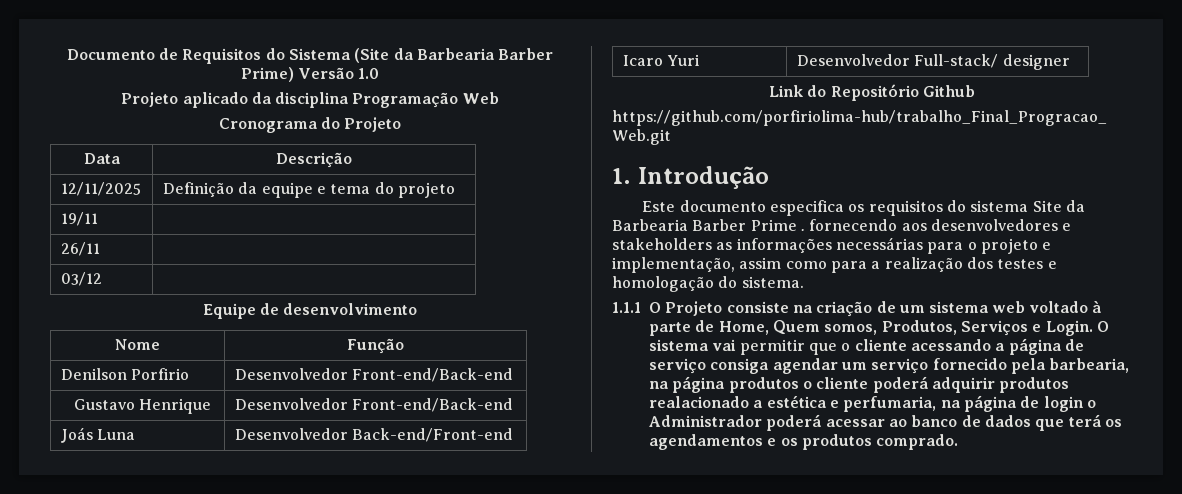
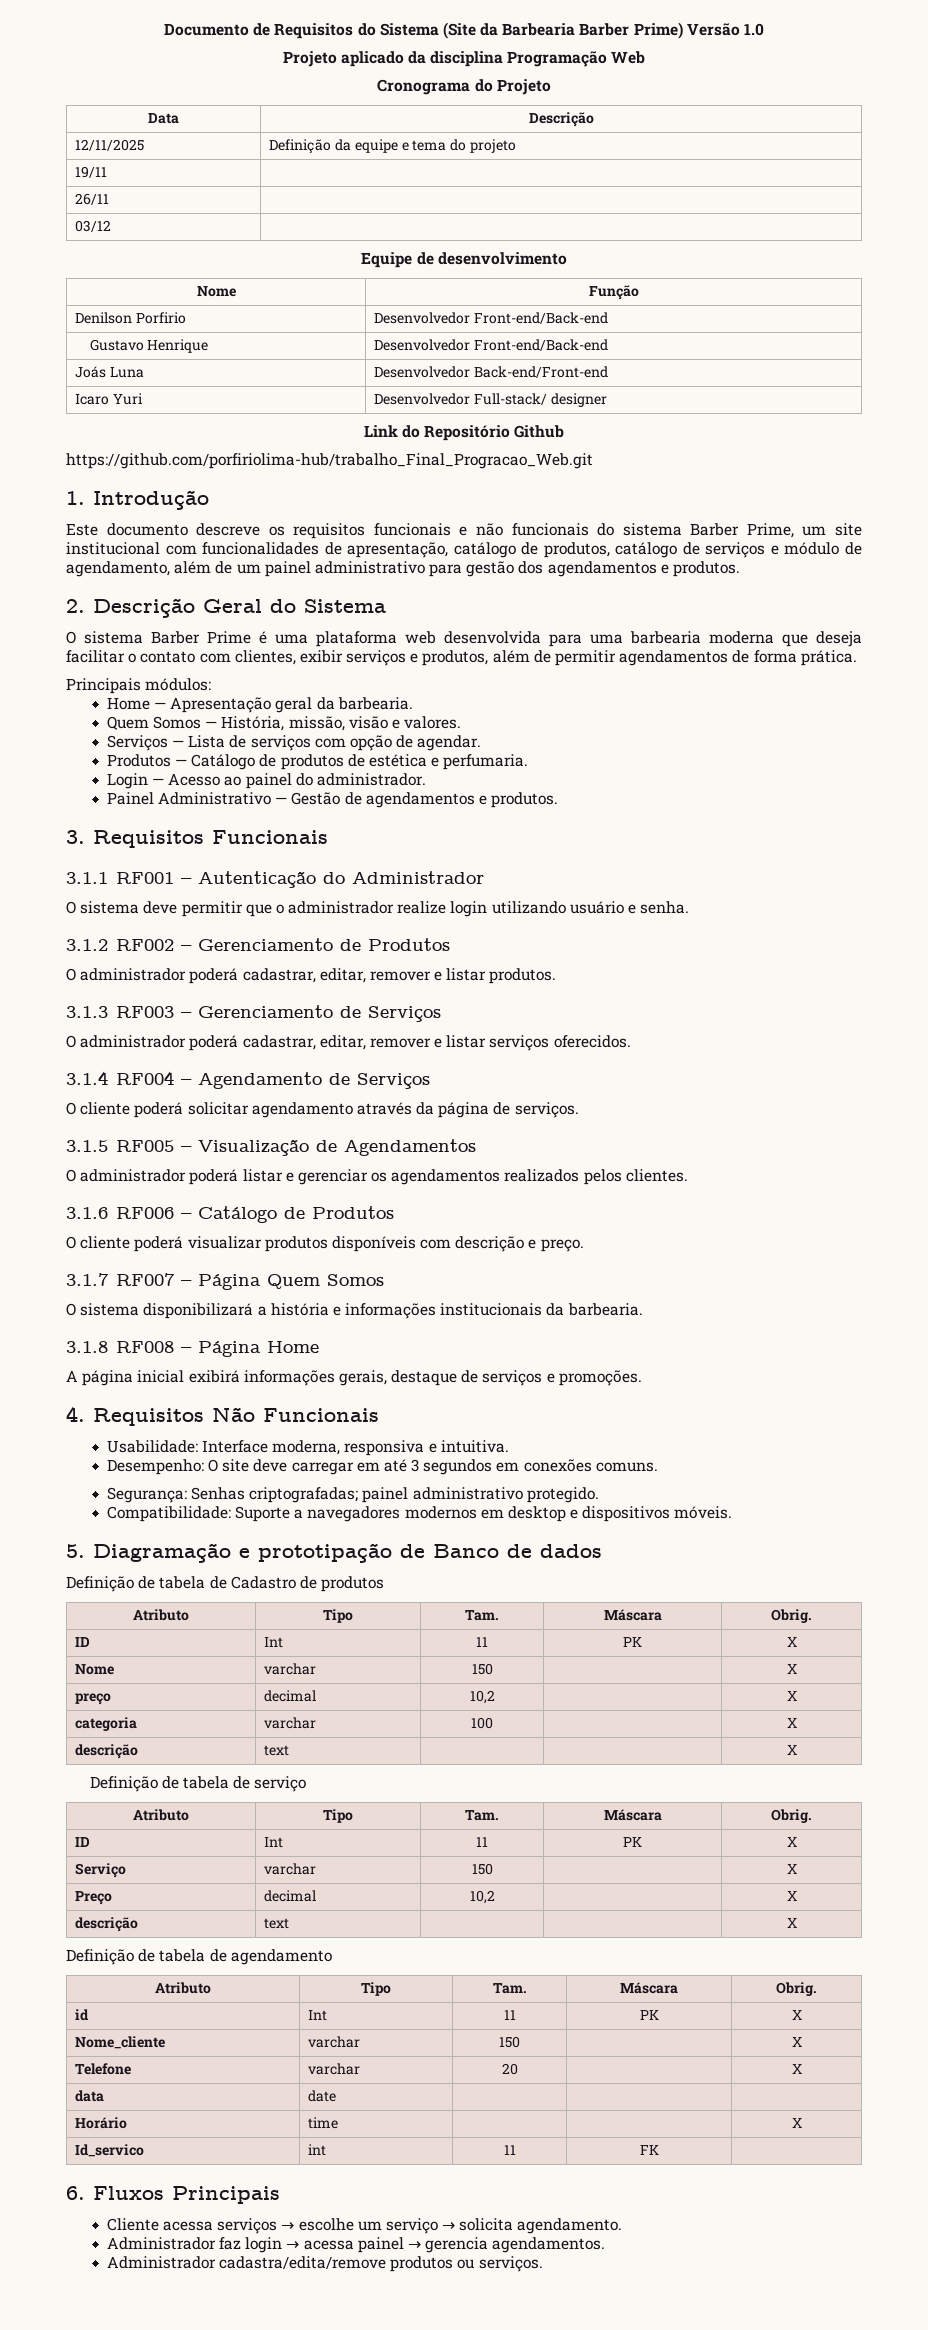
[769,200,844,216] especifica -> [196,523,261,536] descreve
[946,200,1085,212] [612,219,1072,231] [612,237,1052,254] [612,257,1057,273] [612,276,804,292] [612,301,1102,317] [649,320,1109,336] [649,339,737,351] do sistema Site da Barbearia Barber Prime . fornecendo aos desenvolvedores e stakeholders as informações necessárias para o projeto e implementação, assim como para a realização dos testes e homologação do sistema. // 1.1.1 O Projeto consiste na criação de um sistema web voltado à parte de Home, Quem somos, Produtos, Serviços e Login. O sistema vai -> [373,523,862,538] [66,542,863,558] [66,561,741,577] [66,598,386,618] [66,631,862,647] [66,650,857,666] [66,678,212,694] [106,697,413,713] [106,716,462,731] [106,735,482,751] [106,754,529,770] [106,773,426,789] [106,792,559,808] [66,830,328,848] [66,871,484,888] [66,901,178,914] funcionais e não funcionais do sistema Barber Prime, um site institucional com funcionalidades de apresentação, catálogo de produtos, catálogo de serviços e módulo de agendamento, além de um painel administrativo para gestão dos agendamentos e produtos. // 2. Descrição Geral do Sistema // O sistema Barber Prime é uma plataforma web desenvolvida para uma barbearia moderna que deseja facilitar o contato com clientes, exibir serviços e produtos, além de permitir agendamentos de forma prática. // Principais módulos: // Home — Apresentação geral da barbearia. // Quem Somos — História, missão, visão e valores. // Serviços — Lista de serviços com opção de agendar. // Produtos — Catálogo de produtos de estética e perfumaria. // Login — Acesso ao painel do administrador. // Painel Administrativo — Gestão de agendamentos e produtos. // 3. Requisitos Funcionais // 3.1.1 RF001 – Autenticação do Administrador // O sistema deve
[854,338,1084,355] [649,358,1130,374] [649,376,1070,393] [649,395,1096,412] [649,414,1122,431] [649,434,959,450] cliente acessando a página de serviço consiga agendar um serviço fornecido pela barbearia, na página produtos o cliente poderá adquirir produtos realacionado a estética e perfumaria, na página de login o Administrador poderá acessar ao banco de dados que terá os agendamentos e os produtos comprado. -> [288,901,690,917] [66,938,450,951] [66,968,557,984] [66,1005,441,1022] [66,1035,631,1051] [66,1071,430,1089] [66,1102,579,1118] [66,1139,476,1156] [66,1169,688,1185] [66,1206,394,1223] [66,1236,584,1252] [66,1273,384,1290] [66,1303,643,1319] [66,1341,319,1357] [66,1370,642,1386] [66,1406,379,1426] [106,1440,509,1456] [106,1459,658,1475] [106,1487,599,1503] [106,1506,733,1522] [66,1543,602,1563] [66,1576,385,1592] [133,1609,189,1621] [323,1609,353,1623] [465,1610,499,1621] [603,1609,662,1621] [771,1609,812,1623] [75,1637,91,1647] [264,1637,284,1648] [476,1637,488,1647] [623,1637,642,1647] [786,1637,797,1647] [75,1664,115,1675] [264,1663,317,1675] [471,1663,493,1675] [786,1664,797,1674] [75,1693,112,1705] [264,1690,317,1702] [469,1690,495,1704] [786,1691,797,1701] [75,1717,138,1731] [264,1717,317,1729] [471,1717,493,1729] [786,1718,797,1728] [75,1744,139,1759] [264,1745,290,1756] [786,1745,797,1755] [89,1776,307,1792] [133,1809,189,1821] [323,1809,353,1823] [465,1810,499,1821] [603,1809,662,1821] [771,1809,812,1823] [75,1837,91,1847] [264,1837,284,1848] [476,1837,488,1847] [623,1837,642,1847] [786,1837,797,1847] [75,1863,127,1878] [264,1863,317,1875] [471,1863,493,1875] [786,1864,797,1874] [75,1891,113,1905] [264,1890,317,1902] [469,1890,495,1904] [786,1891,797,1901] [75,1917,139,1932] [264,1918,290,1929] [786,1918,797,1928] [66,1949,332,1965] [155,1982,211,1994] [361,1982,391,1996] [492,1983,527,1994] [620,1982,678,1994] [776,1982,817,1996] [75,2009,90,2021] [308,2010,328,2021] [503,2010,516,2020] [639,2010,659,2020] [791,2010,802,2020] [75,2036,166,2049] [308,2036,361,2048] [499,2036,520,2048] [791,2037,802,2047] [75,2063,132,2075] [308,2063,361,2075] [501,2063,518,2075] [791,2064,802,2074] [75,2090,105,2102] [308,2090,337,2102] [75,2117,128,2129] [308,2117,339,2129] [791,2118,802,2128] [75,2144,145,2157] [308,2144,327,2156] [503,2145,516,2155] [639,2145,659,2155] [66,2186,280,2204] [106,2218,623,2234] [106,2237,606,2253] [106,2256,543,2272] administrador realize login utilizando usuário e senha. // 3.1.2 RF002 – Gerenciamento de Produtos // O administrador poderá cadastrar, editar, remover e listar produtos. // 3.1.3 RF003 – Gerenciamento de Serviços // O administrador poderá cadastrar, editar, remover e listar serviços oferecidos. // 3.1.4 RF004 – Agendamento de Serviços // O cliente poderá solicitar agendamento através da página de serviços. // 3.1.5 RF005 – Visualização de Agendamentos // O administrador poderá listar e gerenciar os agendamentos realizados pelos clientes. // 3.1.6 RF006 – Catálogo de Produtos // O cliente poderá visualizar produtos disponíveis com descrição e preço. // 3.1.7 RF007 – Página Quem Somos // O sistema disponibilizará a história e informações institucionais da barbearia. // 3.1.8 RF008 – Página Home // A página inicial exibirá informações gerais, destaque de serviços e promoções. // 4. Requisitos Não Funcionais // Usabilidade: Interface moderna, responsiva e intuitiva. // Desempenho: O site deve carregar em até 3 segundos em conexões comuns. // Segurança: Senhas criptografadas; painel administrativo protegido. // Compatibilidade: Suporte a navegadores modernos em desktop e dispositivos móveis. // 5. Diagramação e prototipação de Banco de dados // Definição de tabela de Cadastro de produtos // Atributo | Tipo | Tam. | Máscara | Obrig. // ID | Int | 11 | PK | X // Nome | varchar | 150 | | X // preço | decimal | 10,2 | | X // categoria | varchar | 100 | | X // descrição | text | | | X // Definição de tabela de serviço // Atributo | Tipo | Tam. | Máscara | Obrig. // ID | Int | 11 | PK | X // Serviço | varchar | 150 | | X // Preço | decimal | 10,2 | | X // descrição | text | | | X // Definição de tabela de agendamento // Atributo | Tipo | Tam. | Máscara | Obrig. // id | Int | 11 | PK | X // Nome_cliente | varchar | 150 | | X // Telefone | varchar | 20 | | X // data | date | | | // Horário | time | | | X // Id_servico | int | 11 | FK | // 6. Fluxos Principais // Cliente acessa serviços → escolhe um serviço → solicita agendamento. // Administrador faz login → acessa painel → gerencia agendamentos. // Administrador cadastra/edita/remove produtos ou serviços.

